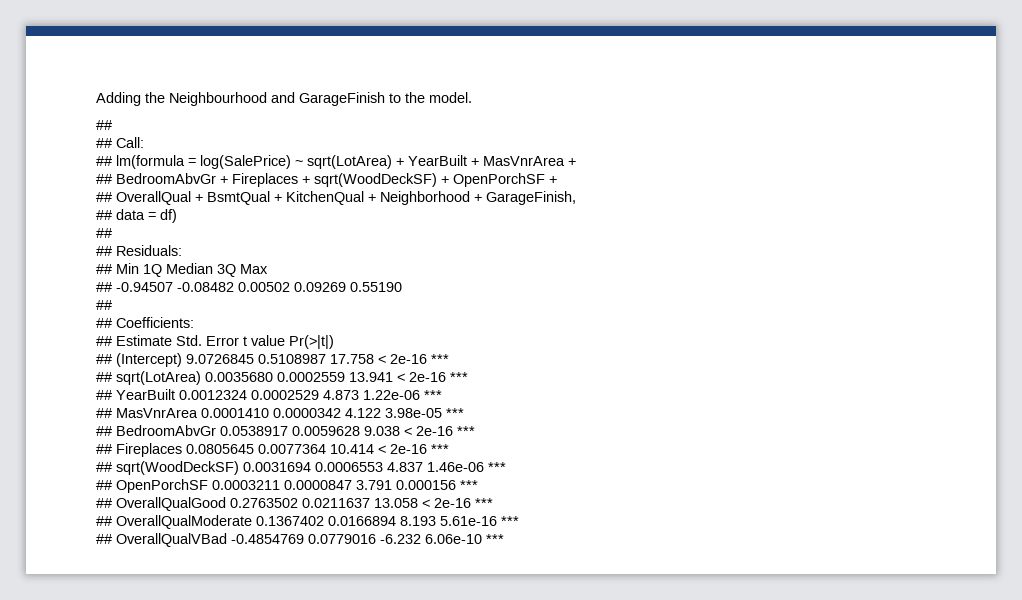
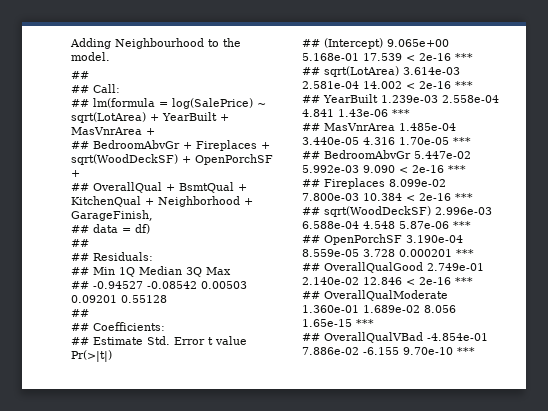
[145,92,385,106] the Neighbourhood and GarageFinish -> [115,38,204,49] Neighbourhood
[116,282,402,292] -0.94507 -0.08482 0.00502 0.09269 0.55190 -> [93,281,247,289] [71,295,167,303] -0.94527 -0.08542 0.00503 0.09201 0.55128
[186,354,374,364] 9.0726845 0.5108987 17.758 -> [387,39,449,47] [302,53,402,61] 9.065e+00 5.168e-01 17.539
[205,372,393,382] 0.0035680 0.0002559 13.941 -> [403,67,460,75] [302,81,402,89] 3.614e-03 2.581e-04 14.002
[179,390,420,400] 0.0012324 0.0002529 4.873 1.22e-06 -> [381,95,499,103] [302,109,388,117] 1.239e-03 2.558e-04 4.841 1.43e-06
[201,408,442,418] 0.0001410 0.0000342 4.122 3.98e-05 -> [399,123,456,131] [302,137,449,145] 1.485e-04 3.440e-05 4.316 1.70e-05
[220,426,400,436] 0.0538917 0.0059628 9.038 -> [414,151,471,159] [302,165,395,173] 5.447e-02 5.992e-03 9.090
[186,444,374,454] 0.0805645 0.0077364 10.414 -> [389,179,446,187] [302,193,402,201] 8.099e-02 7.800e-03 10.384
[243,462,484,472] 0.0031694 0.0006553 4.837 1.46e-06 -> [435,207,492,215] [302,221,449,229] 2.996e-03 6.588e-04 4.548 5.87e-06
[212,480,456,490] 0.0003211 0.0000847 3.791 0.000156 -> [406,235,463,243] [302,249,452,257] 3.190e-04 8.559e-05 3.728 0.000201
[230,498,418,508] 0.2763502 0.0211637 13.058 -> [427,263,484,271] [302,277,402,285] 2.749e-01 2.140e-02 12.846
[256,516,497,526] 0.1367402 0.0166894 8.193 5.61e-16 -> [302,305,456,313] [302,319,352,327] 1.360e-01 1.689e-02 8.056 1.65e-15
[231,534,482,544] -0.4854769 0.0779016 -6.232 6.06e-10 -> [427,333,488,341] [302,347,453,355] -4.854e-01 7.886e-02 -6.155 9.70e-10

